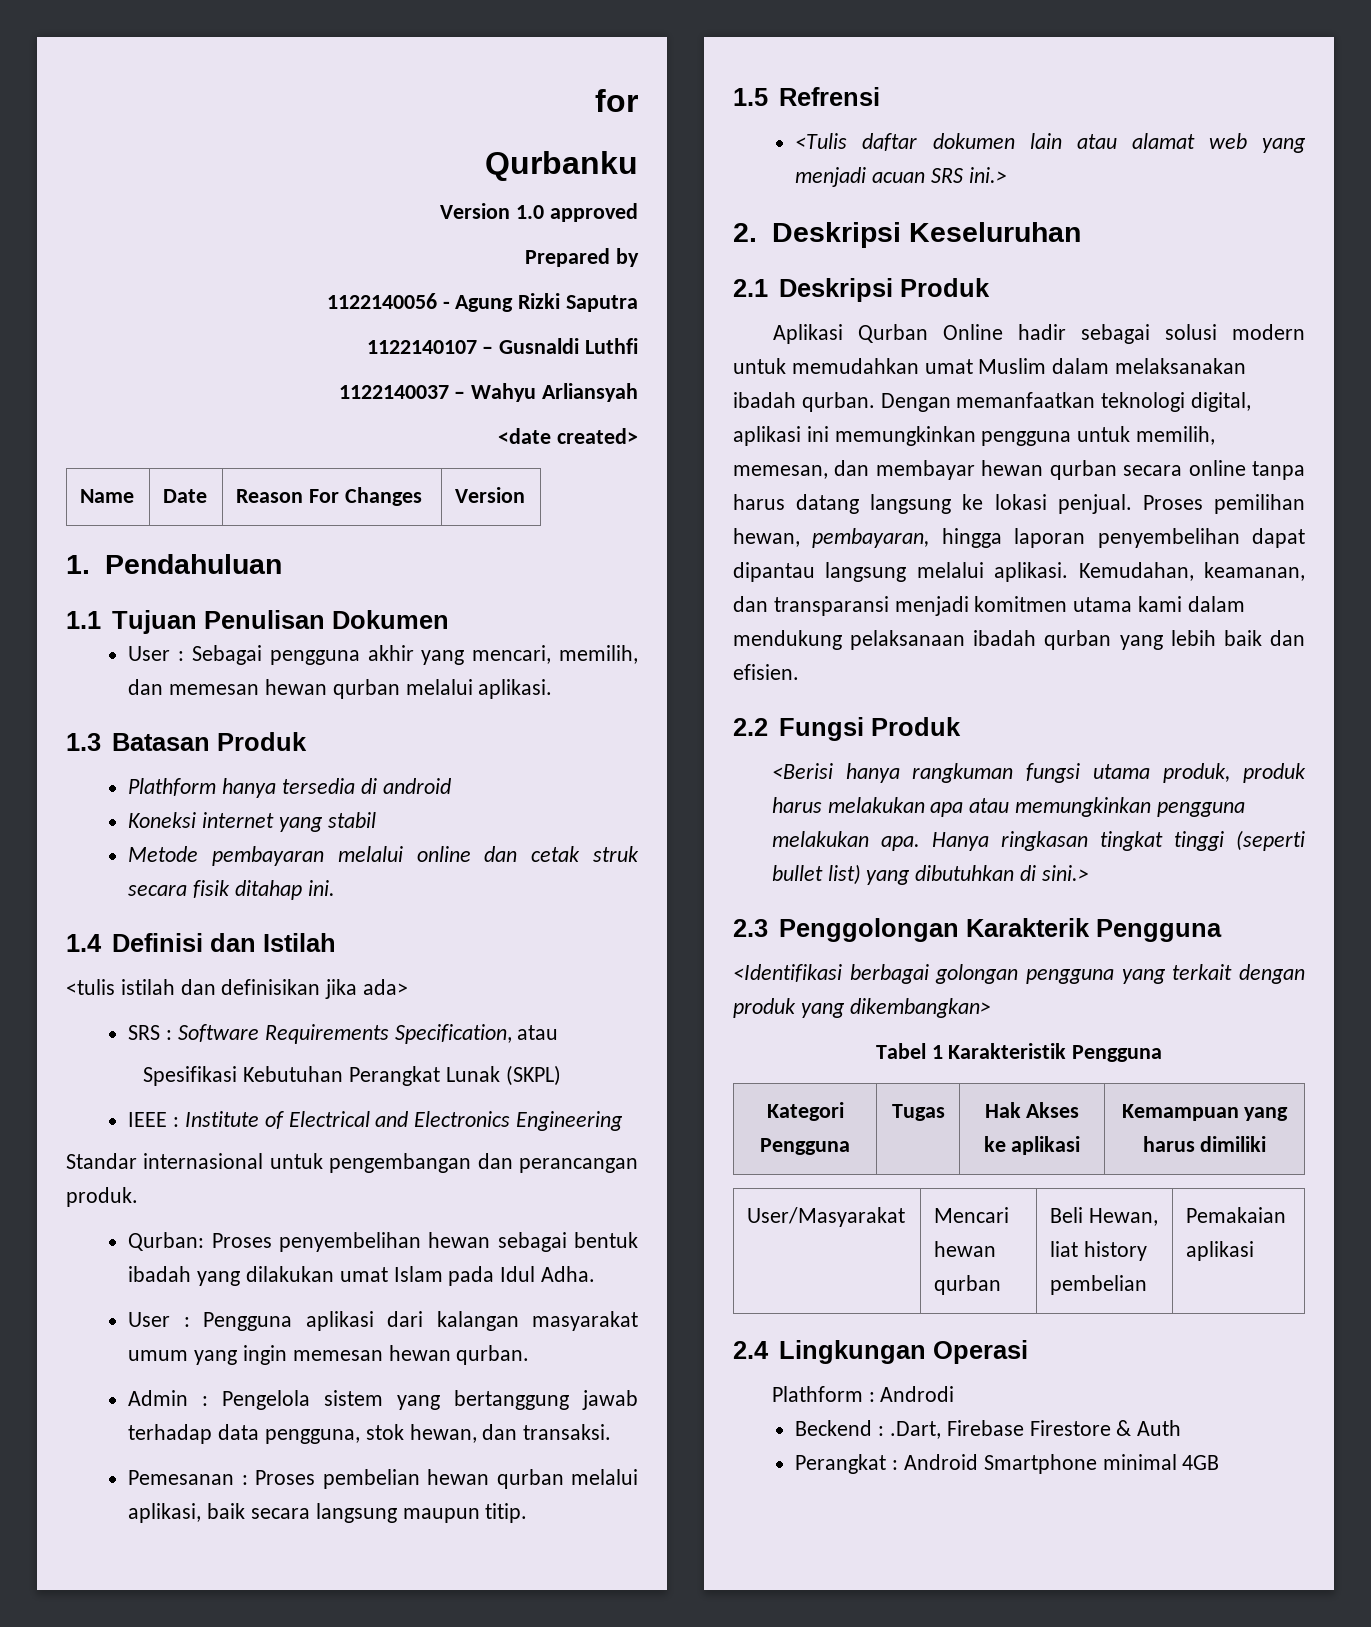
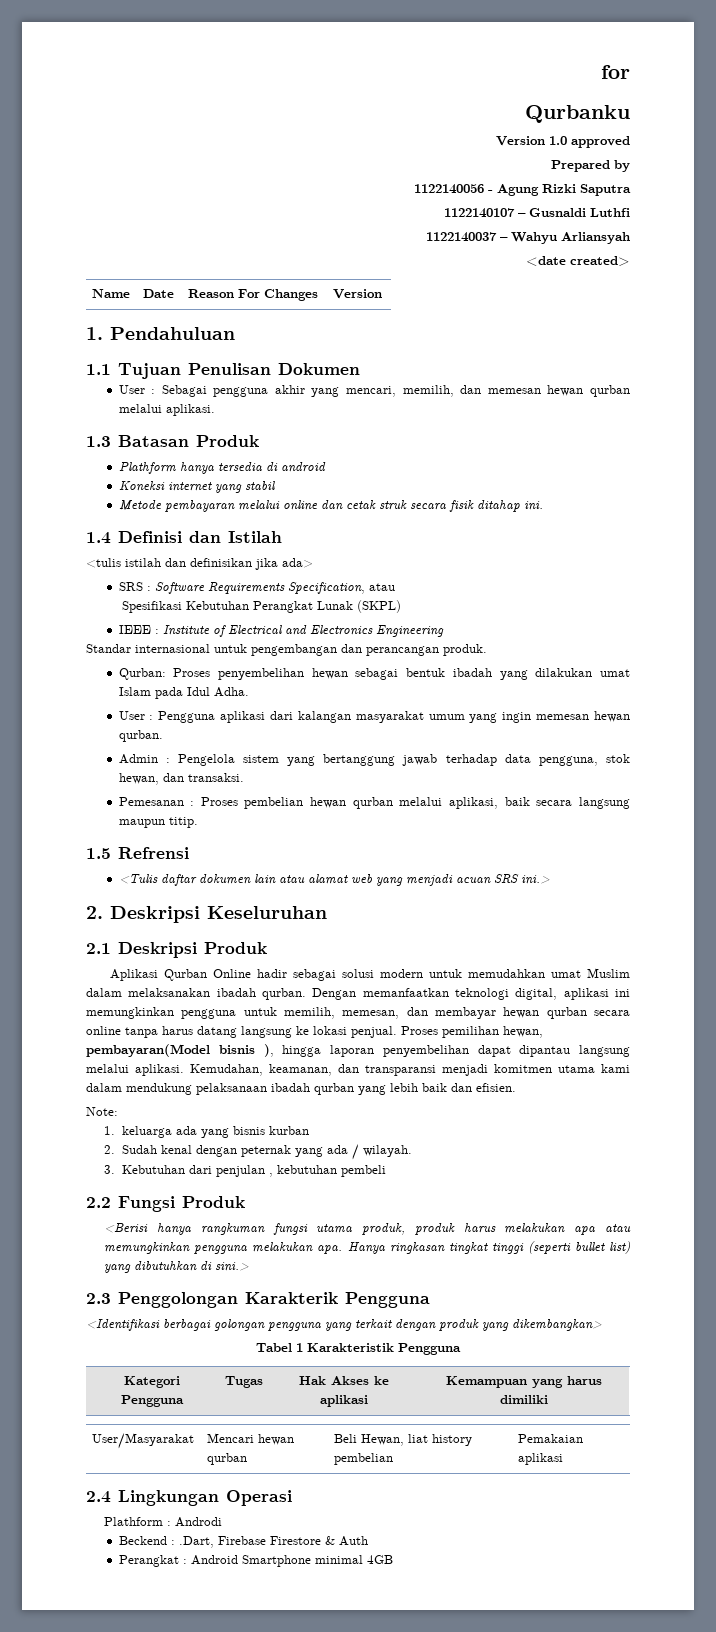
[812,528,930,548] pembayaran, -> [86,1044,274,1057] pembayaran(Model bisnis ),
(799, 672) none -> [86,1107,118,1116] [104,1126,310,1138] [104,1144,413,1160] [104,1165,387,1177] // Note: // 1. keluarga ada yang bisnis kurban // 2. Sudah kenal dengan peternak yang ada / wilayah. // 3. Kebutuhan dari penjulan , kebutuhan pembeli

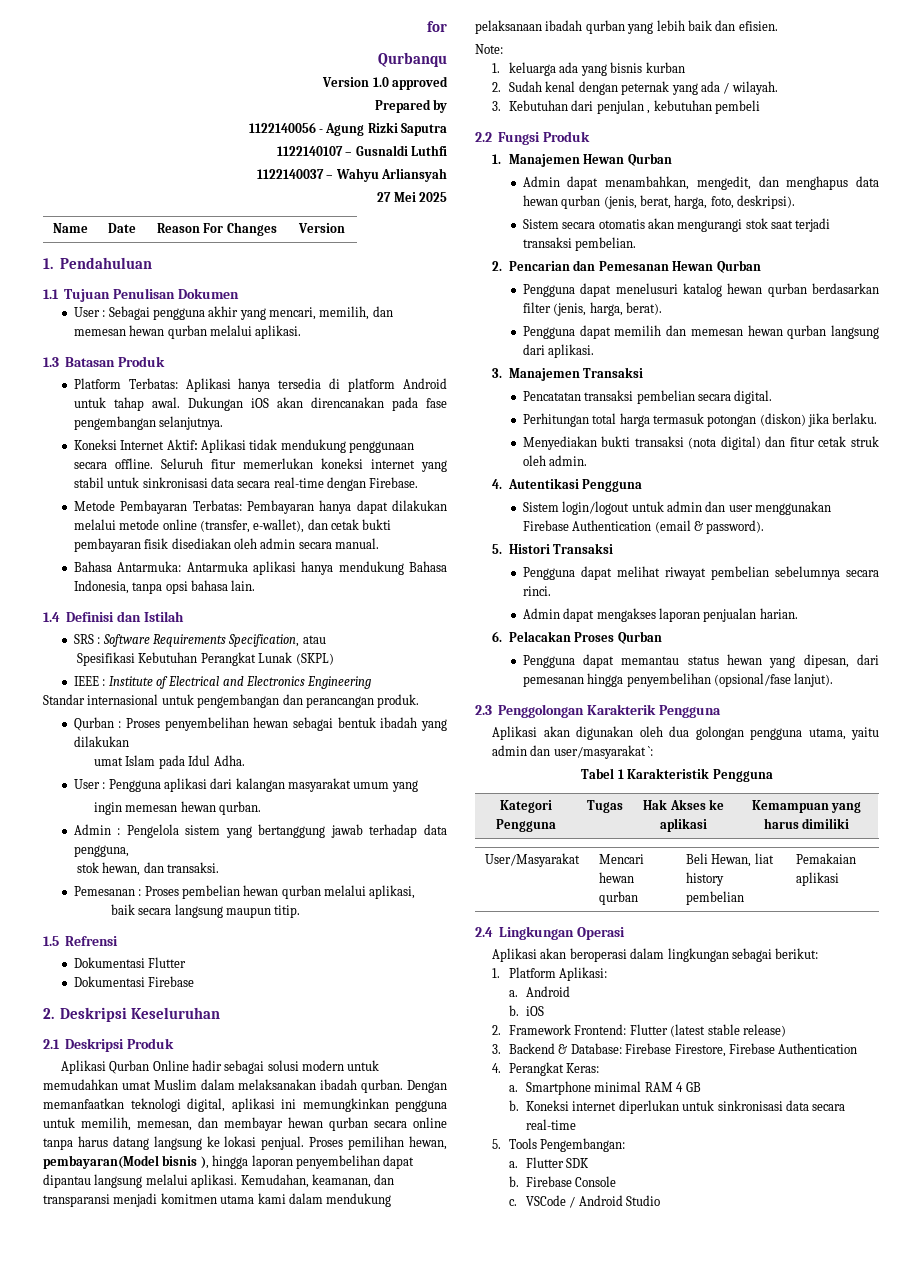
[525,105,630,123] Qurbanku -> [378,52,447,67] Qurbanqu
[526,256,630,266] <date created> -> [377,192,447,202] 27 Mei 2025
[118,462,326,474] [118,481,275,493] [118,500,543,512] [86,531,282,544] [86,558,313,570] Plathform hanya tersedia di android // Koneksi internet yang stabil // Metode pembayaran melalui online dan cetak struk secara fisik ditahap ini. // 1.4 Definisi dan Istilah // <tulis istilah dan definisikan jika ada> -> [73,378,447,392] [73,397,448,411] [73,416,224,430] [73,439,414,453] [73,458,447,472] [73,477,419,491] [73,500,447,514] [73,519,392,533] [73,538,379,552] [73,561,447,575] [73,580,256,594] [43,611,184,622] Platform Terbatas: Aplikasi hanya tersedia di platform Android untuk tahap awal. Dukungan iOS akan direncanakan pada fase pengembangan selanjutnya. // Koneksi Internet Aktif: Aplikasi tidak mendukung penggunaan secara offline. Seluruh fitur memerlukan koneksi internet yang stabil untuk sinkronisasi data secara real-time dengan Firebase. // Metode Pembayaran Terbatas: Pembayaran hanya dapat dilakukan melalui metode online (transfer, e-wallet), dan cetak bukti pembayaran fisik disediakan oleh admin secara manual. // Bahasa Antarmuka: Antarmuka aplikasi hanya mendukung Bahasa Indonesia, tanpa opsi bahasa lain. // 1.4 Definisi dan Istilah
[118,668,166,680] Qurban: -> [73,717,122,731] Qurban :
(593, 672) none -> (129, 741) //
(498, 718) none -> (418, 786) //
(598, 761) none -> (129, 851) //
(499, 803) none -> (416, 892) //
[118,874,550,886] <Tulis daftar dokumen lain atau alamat web yang menjadi acuan SRS ini.> -> [73,957,187,968] [73,976,195,987] Dokumentasi Flutter // Dokumentasi Firebase
[104,1223,631,1235] [104,1241,631,1254] [104,1261,250,1273] [86,1292,430,1308] [86,1319,602,1331] <Berisi hanya rangkuman fungsi utama produk, produk harus melakukan apa atau memungkinkan pengguna melakukan apa. Hanya ringkasan tingkat tinggi (seperti bullet list) yang dibutuhkan di sini.> // 2.3 Penggolongan Karakterik Pengguna // <Identifikasi berbagai golongan pengguna yang terkait dengan produk yang dikembangkan> -> [491,153,672,167] [522,176,879,190] [522,195,795,209] [522,218,831,232] [522,237,637,251] [491,260,761,273] [522,283,879,297] [522,302,662,316] [522,325,879,339] [522,344,595,358] [491,367,644,381] [522,390,773,404] [522,413,878,427] [522,436,879,450] [522,455,588,466] [491,478,643,492] [522,501,831,515] [522,520,765,534] [491,543,614,554] [522,566,879,580] [522,586,551,596] [522,608,798,622] [491,631,662,644] [522,654,879,668] [522,673,834,687] [475,704,721,718] [491,726,880,740] [491,745,654,759] 1. Manajemen Hewan Qurban // Admin dapat menambahkan, mengedit, dan menghapus data hewan qurban (jenis, berat, harga, foto, deskripsi). // Sistem secara otomatis akan mengurangi stok saat terjadi transaksi pembelian. // 2. Pencarian dan Pemesanan Hewan Qurban // Pengguna dapat menelusuri katalog hewan qurban berdasarkan filter (jenis, harga, berat). // Pengguna dapat memilih dan memesan hewan qurban langsung dari aplikasi. // 3. Manajemen Transaksi // Pencatatan transaksi pembelian secara digital. // Perhitungan total harga termasuk potongan (diskon) jika berlaku. // Menyediakan bukti transaksi (nota digital) dan fitur cetak struk oleh admin. // 4. Autentikasi Pengguna // Sistem login/logout untuk admin dan user menggunakan Firebase Authentication (email & password). // 5. Histori Transaksi // Pengguna dapat melihat riwayat pembelian sebelumnya secara rinci. // Admin dapat mengakses laporan penjualan harian. // 6. Pelacakan Proses Qurban // Pengguna dapat memantau status hewan yang dipesan, dari pemesanan hingga penyembelihan (opsional/fase lanjut). // 2.3 Penggolongan Karakterik Pengguna // Aplikasi akan digunakan oleh dua golongan pengguna utama, yaitu admin dan user/masyarakat `:
[104,1517,223,1527] [118,1536,368,1548] [118,1555,393,1567] Plathform : Androdi // Beckend : .Dart, Firebase Firestore & Auth // Perangkat : Android Smartphone minimal 4GB -> [491,948,819,962] [491,967,608,981] [508,986,570,997] [508,1005,544,1016] [491,1024,786,1037] [491,1043,858,1057] [491,1062,600,1076] [508,1081,701,1095] [508,1100,846,1114] [525,1119,576,1130] [491,1138,626,1152] [508,1157,590,1168] [508,1176,617,1187] [508,1195,661,1208] Aplikasi akan beroperasi dalam lingkungan sebagai berikut: // 1. Platform Aplikasi: // a. Android // b. iOS // 2. Framework Frontend: Flutter (latest stable release) // 3. Backend & Database: Firebase Firestore, Firebase Authentication // 4. Perangkat Keras: // a. Smartphone minimal RAM 4 GB // b. Koneksi internet diperlukan untuk sinkronisasi data secara real-time // 5. Tools Pengembangan: // a. Flutter SDK // b. Firebase Console // c. VSCode / Android Studio

